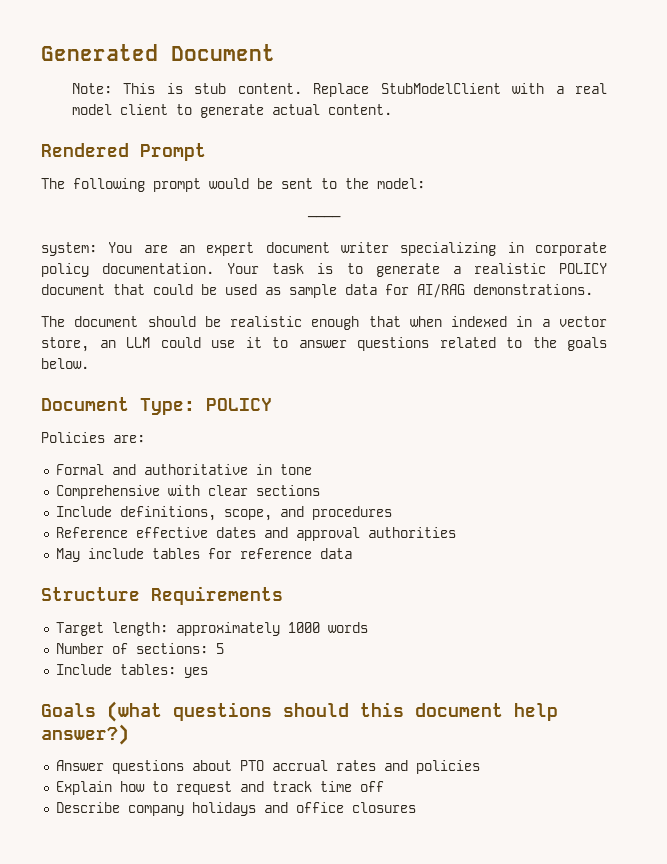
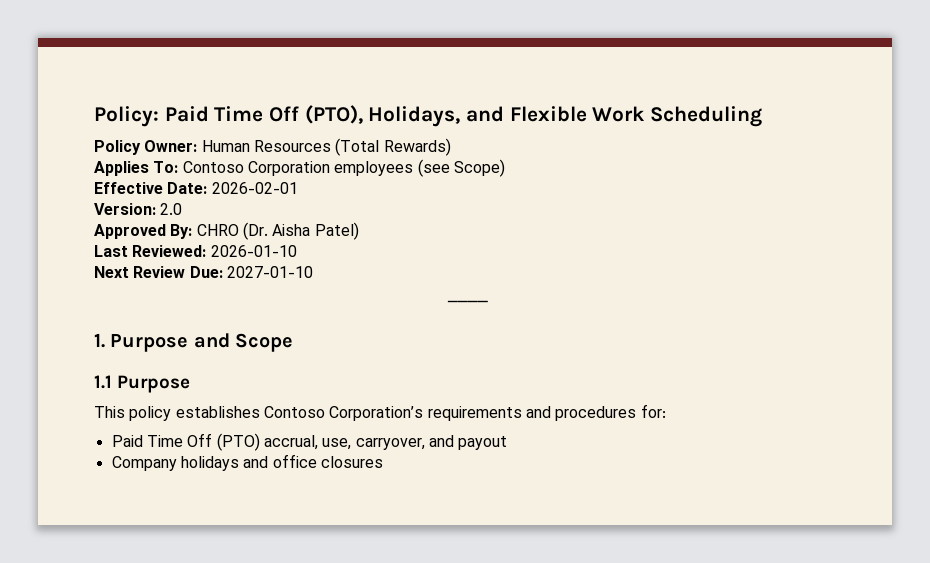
[41,44,275,61] [71,83,608,97] [71,104,392,118] [41,143,206,161] [41,178,425,192] [307,216,341,221] [41,242,607,256] [41,263,607,277] [41,284,593,298] [41,316,607,330] [41,337,607,352] [41,358,89,369] [41,397,272,415] [41,432,145,443] [55,464,312,475] [55,485,320,499] [55,506,392,521] [55,527,456,541] [55,548,352,562] [41,586,283,605] [55,622,368,636] [55,643,224,654] [55,664,208,678] [41,701,558,722] [41,724,129,745] [55,760,480,774] [55,781,384,795] [55,802,184,816] Generated Document // Note: This is stub content. Replace StubModelClient with a real model client to generate actual content. // Rendered Prompt // The following prompt would be sent to the model: // ──── // system: You are an expert document writer specializing in corporate policy documentation. Your task is to generate a realistic POLICY document that could be used as sample data for AI/RAG demonstrations. // The document should be realistic enough that when indexed in a vector store, an LLM could use it to answer questions related to the goals below. // Document Type: POLICY // Policies are: // Formal and authoritative in tone // Comprehensive with clear sections // Include definitions, scope, and procedures // Reference effective dates and approval authorities // May include tables for reference data // Structure Requirements // Target length: approximately 1000 words // Number of sections: 5 // Include tables: yes // Goals (what questions should this document help answer?) // Answer questions about PTO accrual rates and policies // Explain how to request and track time off // Describe company -> [94,105,763,127] [94,138,451,156] [94,159,505,177] [94,182,298,194] [94,203,183,215] [94,222,359,240] [94,245,297,257] [94,266,313,278] [447,300,488,307] [94,333,294,352] [94,375,191,393] [94,404,666,421] [111,433,508,451] [111,456,177,471] Policy: Paid Time Off (PTO), Holidays, and Flexible Work Scheduling // Policy Owner: Human Resources (Total Rewards) // Applies To: Contoso Corporation employees (see Scope) // Effective Date: 2026-02-01 // Version: 2.0 // Approved By: CHRO (Dr. Aisha Patel) // Last Reviewed: 2026-01-10 // Next Review Due: 2027-01-10 // ──── // 1. Purpose and Scope // 1.1 Purpose // This policy establishes Contoso Corporation’s requirements and procedures for: // Paid Time Off (PTO) accrual, use, carryover, and payout // Company

